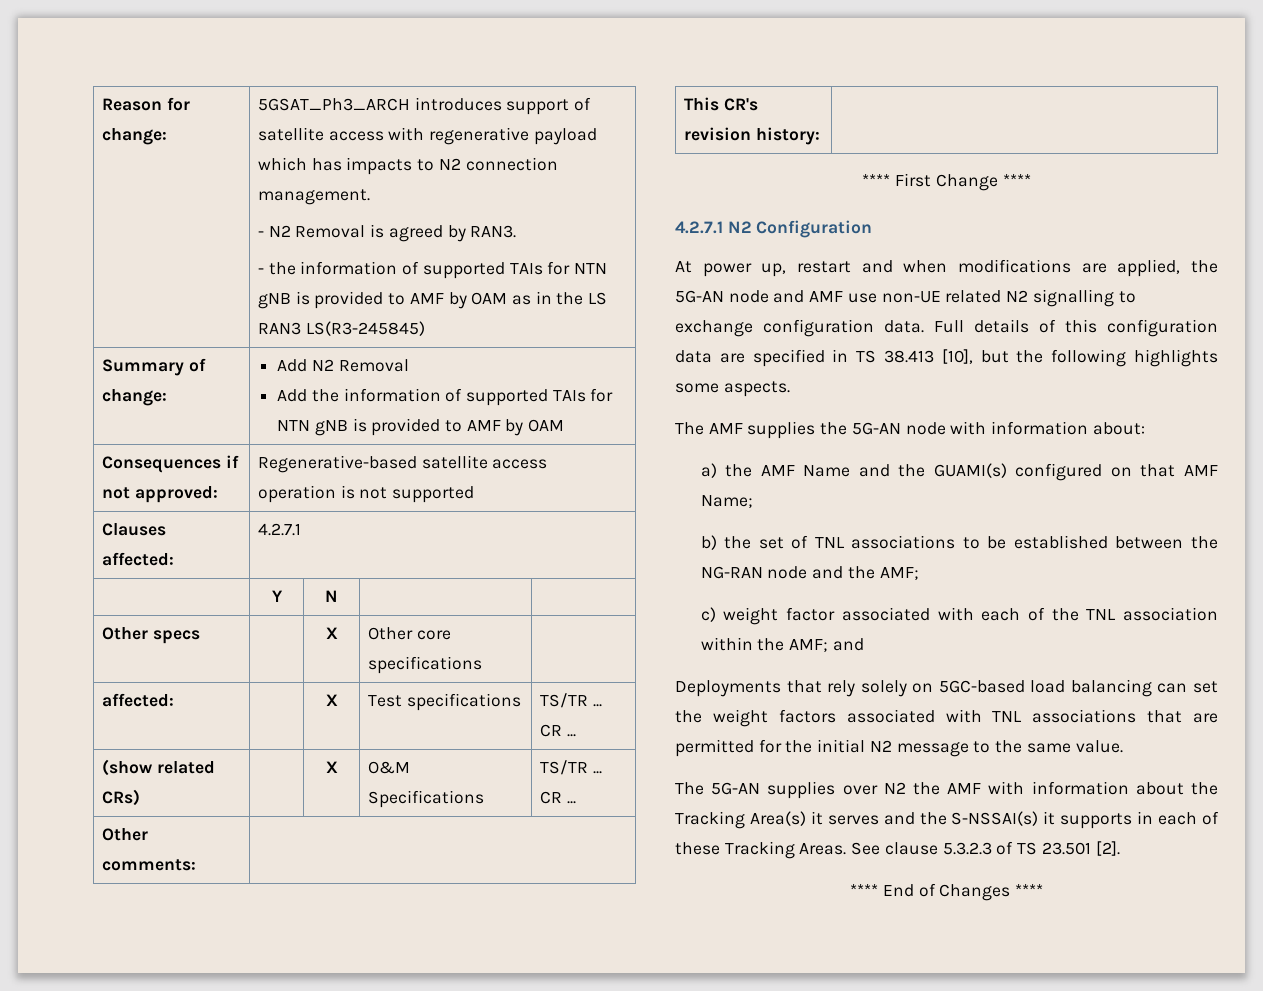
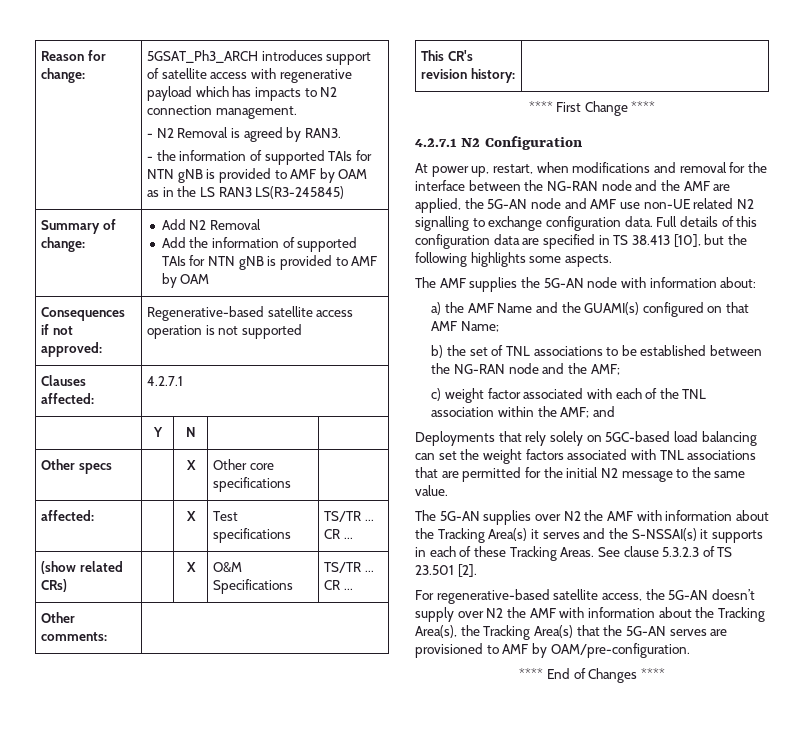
[797,259,1071,273] restart and when modifications -> [492,162,767,174] [415,180,710,191] restart, when modifications and removal for the interface between the NG-RAN node and the AMF
(1120, 848) none -> [415,589,755,604] [415,607,765,622] [415,625,728,640] [415,643,690,658] // For regenerative-based satellite access, the 5G-AN doesn’t supply over N2 the AMF with information about the Tracking Area(s), the Tracking Area(s) that the 5G-AN serves are provisioned to AMF by OAM/pre-configuration.

